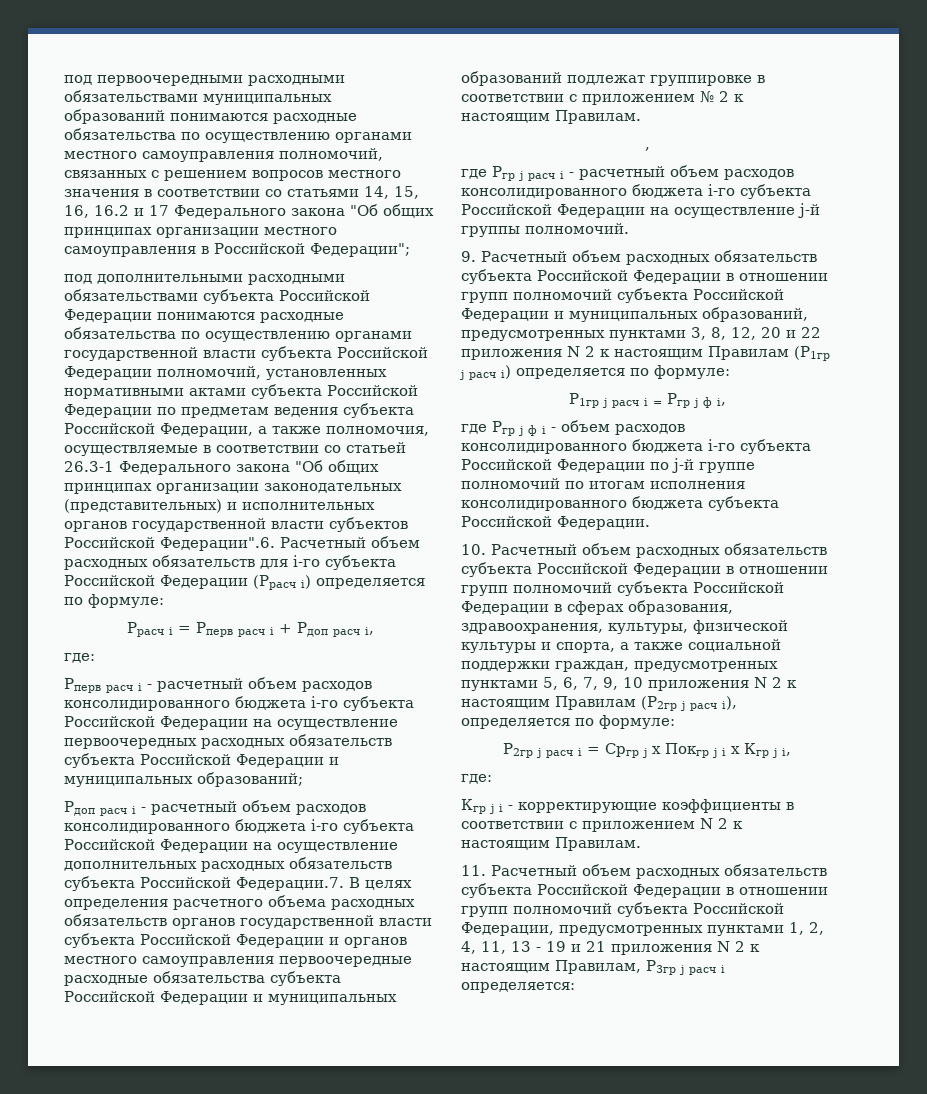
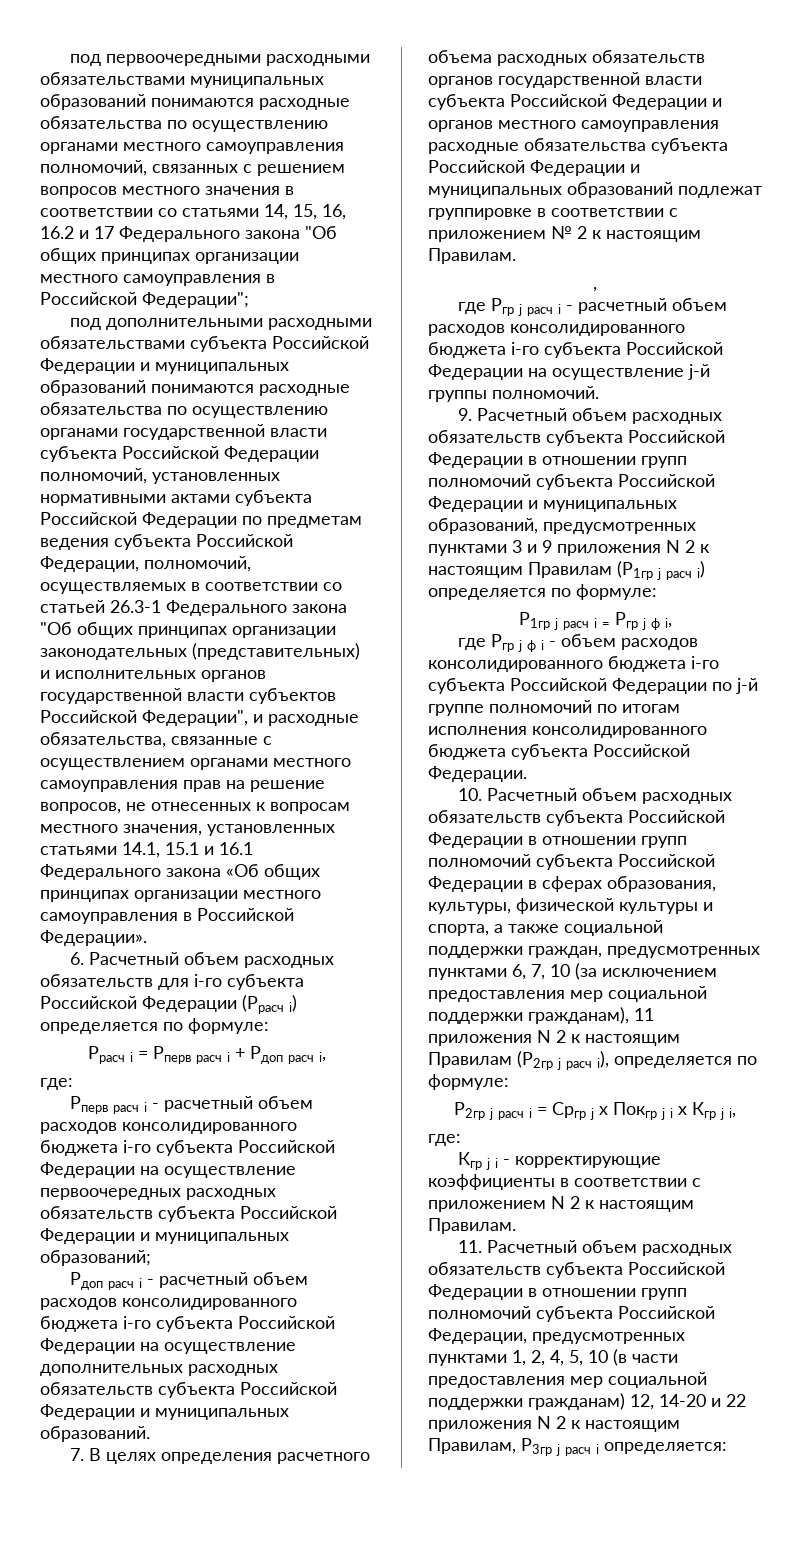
(152, 316) none -> [140,362,289,374] [40,380,146,396] и муниципальных образований
[258,426,429,436] [64,445,198,456] а также полномочия, осуществляемые -> [144,556,251,572] [40,582,186,594] полномочий, осуществляемых
[160,537,275,551] Федерации".6. -> [142,710,359,726] [40,732,272,748] [40,758,351,770] [40,780,325,792] [40,802,350,814] [40,824,335,836] [40,842,253,858] [40,864,320,880] [40,890,321,902] [40,908,294,924] [40,930,147,946] [70,952,85,965] Федерации", и расходные обязательства, связанные с осуществлением органами местного самоуправления прав на решение вопросов, не отнесенных к вопросам местного значения, установленных статьями 14.1, 15.1 и 16.1 Федерального закона «Об общих принципах организации местного самоуправления в Российской Федерации». // 6.
[236,877,344,891] Федерации.7. -> [40,1404,289,1420] [40,1426,150,1442] [70,1448,85,1461] Федерации и муниципальных образований. // 7.
[279,956,412,967] первоочередные -> (719, 126) none
[691,327,821,340] 3, 8, 12, 20 и 22 -> [512,540,552,553] 3 и 9
[461,623,603,634] здравоохранения, -> (716, 884) none
[543,677,558,690] 5, -> (507, 974) none
[603,677,643,690] 9, 10 -> [550,963,717,980] [428,986,707,1002] [428,1007,654,1024] 10 (за исключением предоставления мер социальной поддержки гражданам), 11
[481,941,606,954] 11, 13 - 19 и 21 -> [569,1349,678,1366] [428,1372,707,1388] [428,1393,746,1410] 5, 10 (в части предоставления мер социальной поддержки гражданам) 12, 14-20 и 22

